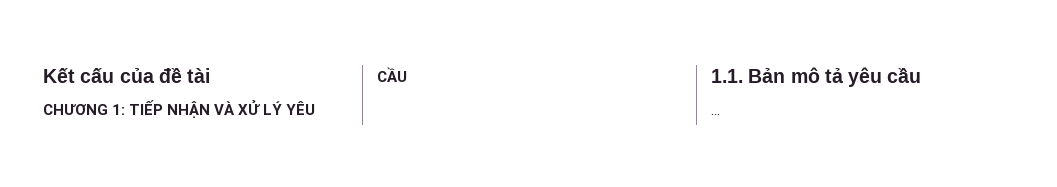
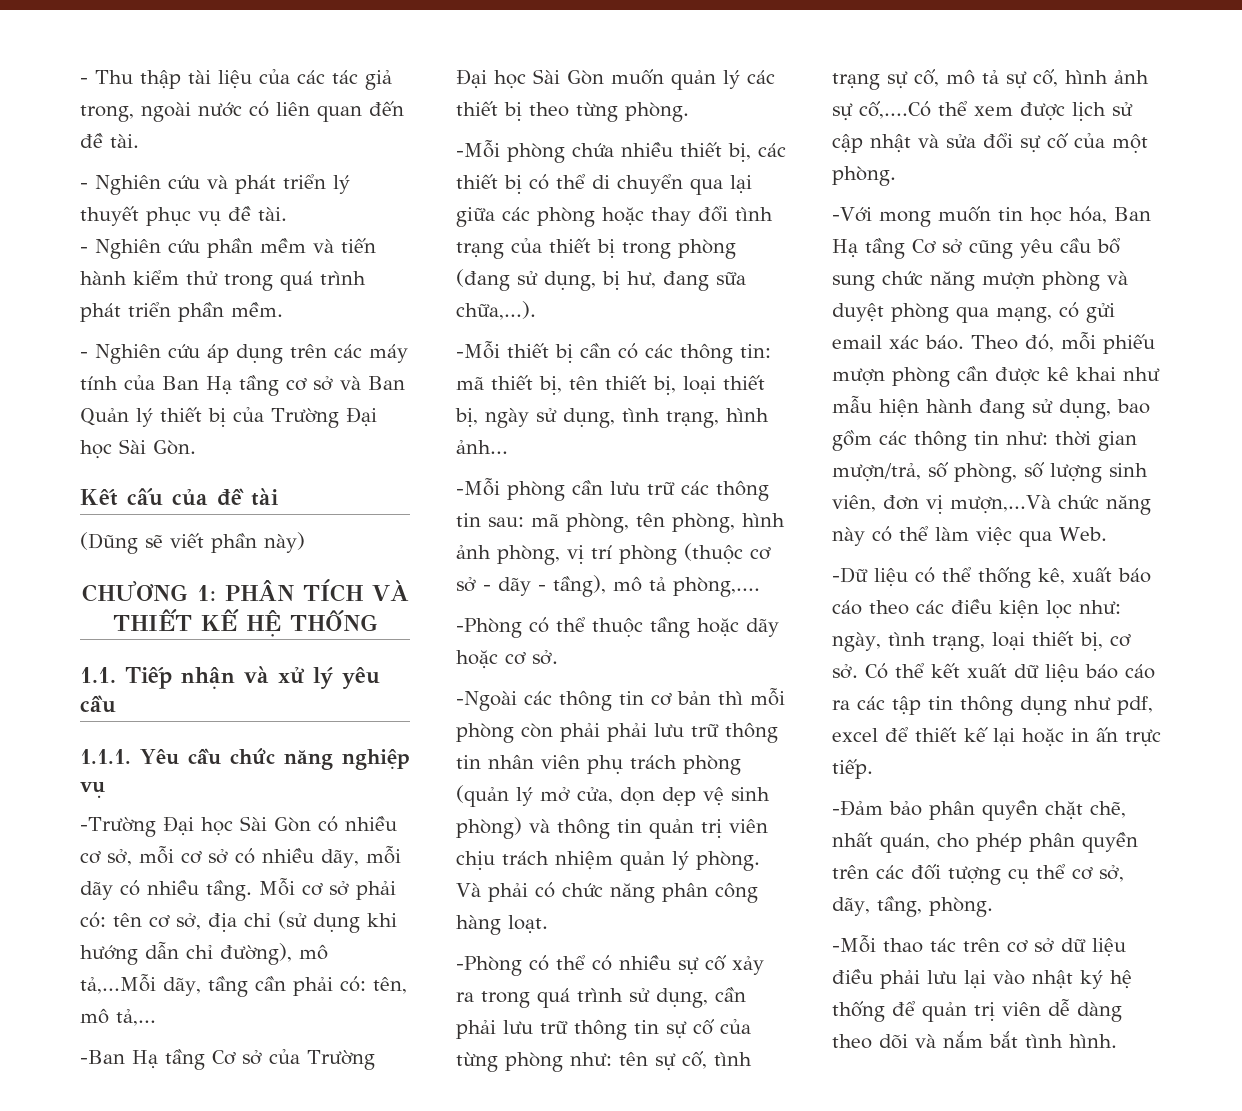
(43, 75) none -> [80,69,392,90] [80,101,404,122] [80,133,139,148] [80,174,350,195] [80,206,287,226] [80,238,376,259] [80,270,366,291] [80,302,283,322] [80,344,408,364] [80,375,405,396] [80,407,377,428] [80,439,196,459] - Thu thập tài liệu của các tác giả trong, ngoài nước có liên quan đến đề tài. // - Nghiên cứu và phát triển lý thuyết phục vụ đề tài. // - Nghiên cứu phần mềm và tiến hành kiểm thử trong quá trình phát triển phần mềm. // - Nghiên cứu áp dụng trên các máy tính của Ban Hạ tầng cơ sở và Ban Quản lý thiết bị của Trường Đại học Sài Gòn. //
[43,100,316,118] [377,67,407,82] [711,67,922,87] [711,113,720,115] CHƯƠNG 1: TIẾP NHẬN VÀ XỬ LÝ YÊU CẦU // 1.1. Bản mô tả yêu cầu // ... -> [80,532,305,554] [81,579,409,602] [112,609,378,637] [80,666,380,689] [80,695,116,713] [80,748,410,770] [80,782,105,798] [80,816,397,837] [80,846,401,868] [80,878,396,901] [80,911,397,933] [80,941,328,965] [80,974,407,997] [80,1008,156,1026] [80,1049,375,1070] [456,69,775,90] [456,101,689,122] [456,140,786,163] [456,174,752,195] [456,206,773,227] [456,238,736,259] [456,269,746,291] [456,301,536,320] [456,341,771,364] [456,375,765,395] [455,408,769,428] [456,440,508,454] [456,478,769,501] [456,513,785,533] [456,543,771,565] [456,575,760,597] [456,617,779,638] [456,650,558,669] [456,688,785,711] [456,722,778,743] [456,754,741,775] [456,785,770,807] [456,817,768,839] [456,851,760,871] [456,882,758,903] [456,915,548,935] [456,955,764,976] [456,987,746,1008] [456,1019,751,1040] [456,1051,752,1072] [832,69,1149,90] [832,101,1133,121] [832,133,1148,153] [832,166,896,186] [832,206,1151,227] [832,238,1120,259] [832,271,1128,291] [832,302,1115,323] [832,332,1155,354] [832,366,1160,387] [832,395,1150,419] [832,430,1137,451] [832,462,1148,483] [832,495,1151,515] [832,526,1107,547] [832,567,1151,588] [832,599,1121,619] [832,631,1131,652] [832,663,1155,683] [832,695,1153,716] [832,727,1161,747] [832,759,873,779] [832,800,1126,821] [832,832,1138,853] [832,864,1124,885] [832,896,993,917] [832,935,1126,957] [832,969,1132,989] [832,999,1122,1022] [832,1031,1117,1049] (Dũng sẽ viết phần này) // CHƯƠNG 1: PHÂN TÍCH VÀ THIẾT KẾ HỆ THỐNG // 1.1. Tiếp nhận và xử lý yêu cầu // 1.1.1. Yêu cầu chức năng nghiệp vụ // -Trường Đại học Sài Gòn có nhiều cơ sở, mỗi cơ sở có nhiều dãy, mỗi dãy có nhiều tầng. Mỗi cơ sở phải có: tên cơ sở, địa chỉ (sử dụng khi hướng dẫn chỉ đường), mô tả,...Mỗi dãy, tầng cần phải có: tên, mô tả,... // -Ban Hạ tầng Cơ sở của Trường Đại học Sài Gòn muốn quản lý các thiết bị theo từng phòng. // -Mỗi phòng chứa nhiều thiết bị, các thiết bị có thể di chuyển qua lại giữa các phòng hoặc thay đổi tình trạng của thiết bị trong phòng (đang sử dụng, bị hư, đang sữa chữa,...). // -Mỗi thiết bị cần có các thông tin: mã thiết bị, tên thiết bị, loại thiết bị, ngày sử dụng, tình trạng, hình ảnh... // -Mỗi phòng cần lưu trữ các thông tin sau: mã phòng, tên phòng, hình ảnh phòng, vị trí phòng (thuộc cơ sở - dãy - tầng), mô tả phòng,.... // -Phòng có thể thuộc tầng hoặc dãy hoặc cơ sở. // -Ngoài các thông tin cơ bản thì mỗi phòng còn phải phải lưu trữ thông tin nhân viên phụ trách phòng (quản lý mở cửa, dọn dẹp vệ sinh phòng) và thông tin quản trị viên chịu trách nhiệm quản lý phòng. Và phải có chức năng phân công hàng loạt. // -Phòng có thể có nhiều sự cố xảy ra trong quá trình sử dụng, cần phải lưu trữ thông tin sự cố của từng phòng như: tên sự cố, tình trạng sự cố, mô tả sự cố, hình ảnh sự cố,....Có thể xem được lịch sử cập nhật và sửa đổi sự cố của một phòng. // -Với mong muốn tin học hóa, Ban Hạ tầng Cơ sở cũng yêu cầu bổ sung chức năng mượn phòng và duyệt phòng qua mạng, có gửi email xác báo. Theo đó, mỗi phiếu mượn phòng cần được kê khai như mẫu hiện hành đang sử dụng, bao gồm các thông tin như: thời gian mượn/trả, số phòng, số lượng sinh viên, đơn vị mượn,...Và chức năng này có thể làm việc qua Web. // -Dữ liệu có thể thống kê, xuất báo cáo theo các điều kiện lọc như: ngày, tình trạng, loại thiết bị, cơ sở. Có thể kết xuất dữ liệu báo cáo ra các tập tin thông dụng như pdf, excel để thiết kế lại hoặc in ấn trực tiếp. // -Đảm bảo phân quyền chặt chẽ, nhất quán, cho phép phân quyền trên các đối tượng cụ thể cơ sở, dãy, tầng, phòng. // -Mỗi thao tác trên cơ sở dữ liệu điều phải lưu lại vào nhật ký hệ thống để quản trị viên dễ dàng theo dõi và nắm bắt tình hình.

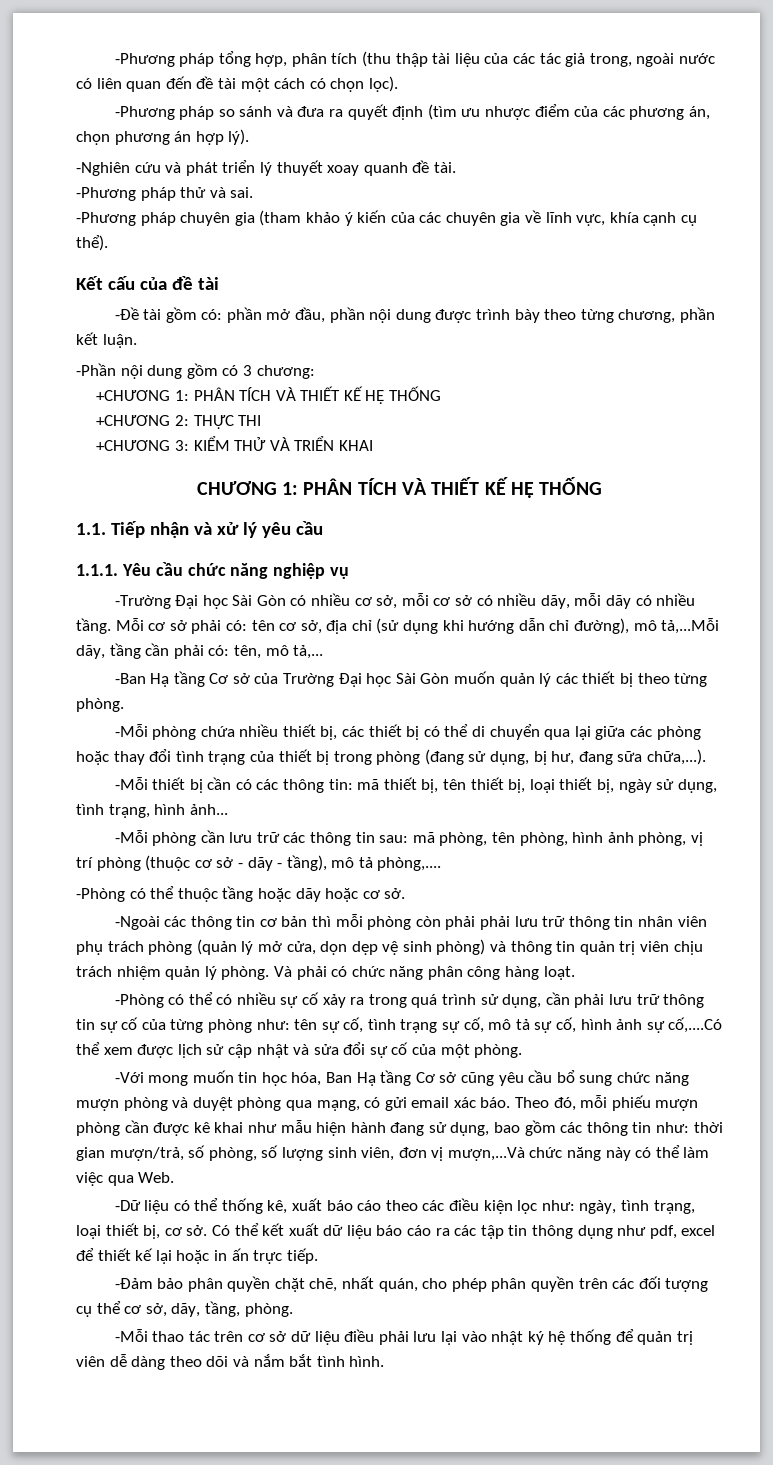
[80,70,133,84] - Thu -> [114,51,392,67] -Phương pháp tổng hợp, phân tích (thu
[110,134,139,148] [80,175,161,195] tài. // - Nghiên -> [217,76,398,92] [114,104,710,120] [76,129,250,145] [76,162,130,176] tài một cách có chọn lọc). // -Phương pháp so sánh và đưa ra quyết định (tìm ưu nhược điểm của các phương án, chọn phương án hợp lý). // -Nghiên
[146,206,287,226] [80,238,376,259] [80,270,366,291] [80,302,283,322] [80,344,408,364] [80,375,405,396] [80,407,377,428] [80,439,196,459] phục vụ đề tài. // - Nghiên cứu phần mềm và tiến hành kiểm thử trong quá trình phát triển phần mềm. // - Nghiên cứu áp dụng trên các máy tính của Ban Hạ tầng cơ sở và Ban Quản lý thiết bị của Trường Đại học Sài Gòn. -> [327,160,456,176] [76,187,254,201] [76,210,698,226] [76,235,108,251] xoay quanh đề tài. // -Phương pháp thử và sai. // -Phương pháp chuyên gia (tham khảo ý kiến của các chuyên gia về lĩnh vực, khía cạnh cụ thể).
[80,532,305,554] (Dũng sẽ viết phần này) -> [114,307,715,323] [76,332,137,348] [76,363,315,379] [96,386,442,404] [96,415,262,429] [96,436,373,451] -Đề tài gồm có: phần mở đầu, phần nội dung được trình bày theo từng chương, phần kết luận. // -Phần nội dung gồm có 3 chương: // +CHƯƠNG 1: PHÂN TÍCH VÀ THIẾT KẾ HỆ THỐNG // +CHƯƠNG 2: THỰC THI // +CHƯƠNG 3: KIỂM THỬ VÀ TRIỂN KHAI

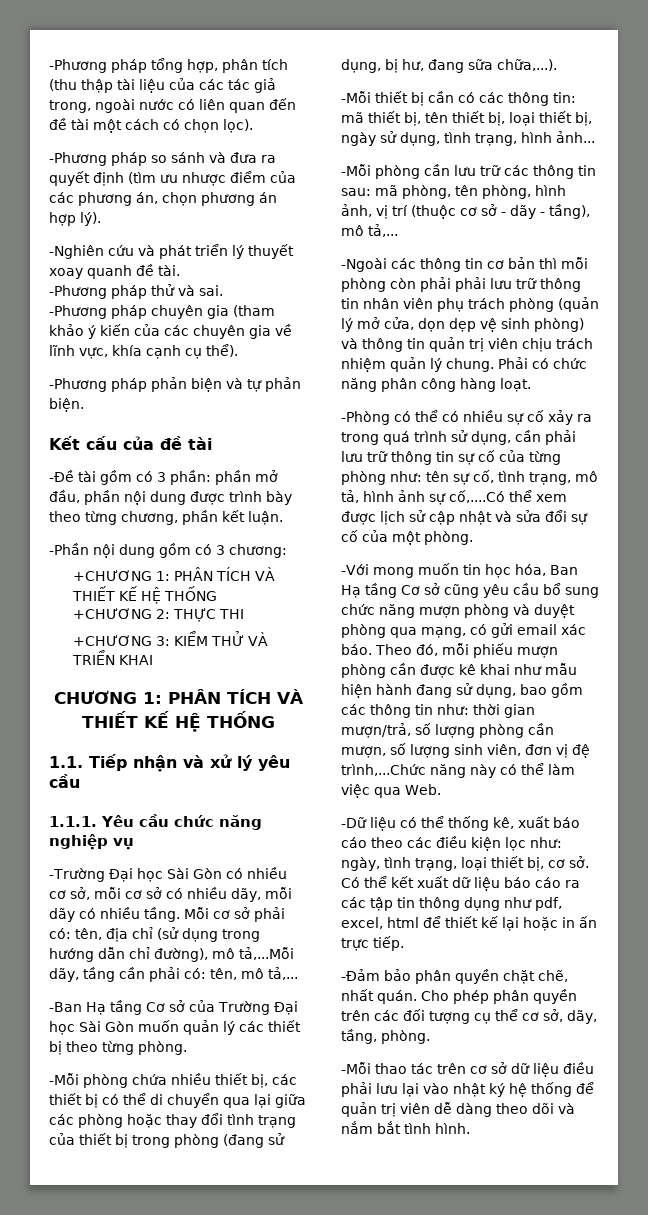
(108, 243) none -> [49,377,301,392] [49,398,84,412] // -Phương pháp phản biện và tự phản biện.
[201,309,223,320] có: -> [136,470,211,485] có 3 phần:
[251,620,322,634] tên cơ sở, -> [75,928,102,940] tên,
[442,620,464,631] khi -> [222,929,260,942] trong
[607,832,687,846] ảnh phòng, -> [341,204,372,217] ảnh,
[96,857,141,871] phòng -> (408, 210) none
[358,857,442,871] [76,886,406,902] tả phòng,.... // -Phòng có thể thuộc tầng hoặc dãy hoặc cơ sở. -> [368,224,398,237] tả,...
[221,966,327,980] phòng. Và phải -> [446,357,528,372] chung. Phải
[400,1017,577,1033] trạng sự cố, mô tả sự cố, -> [529,471,598,485] [341,490,359,503] trạng, mô tả,
[208,1147,257,1161] phòng, -> [435,723,554,738] [341,746,386,758] lượng phòng cần mượn,
[447,1147,563,1161] mượn,...Và chức -> [572,744,590,758] [341,764,426,776] đệ trình,...Chức
[681,1225,716,1236] excel -> [341,917,419,929] excel, html
[378,1278,448,1292] quán, cho -> [377,990,449,1004] quán. Cho

